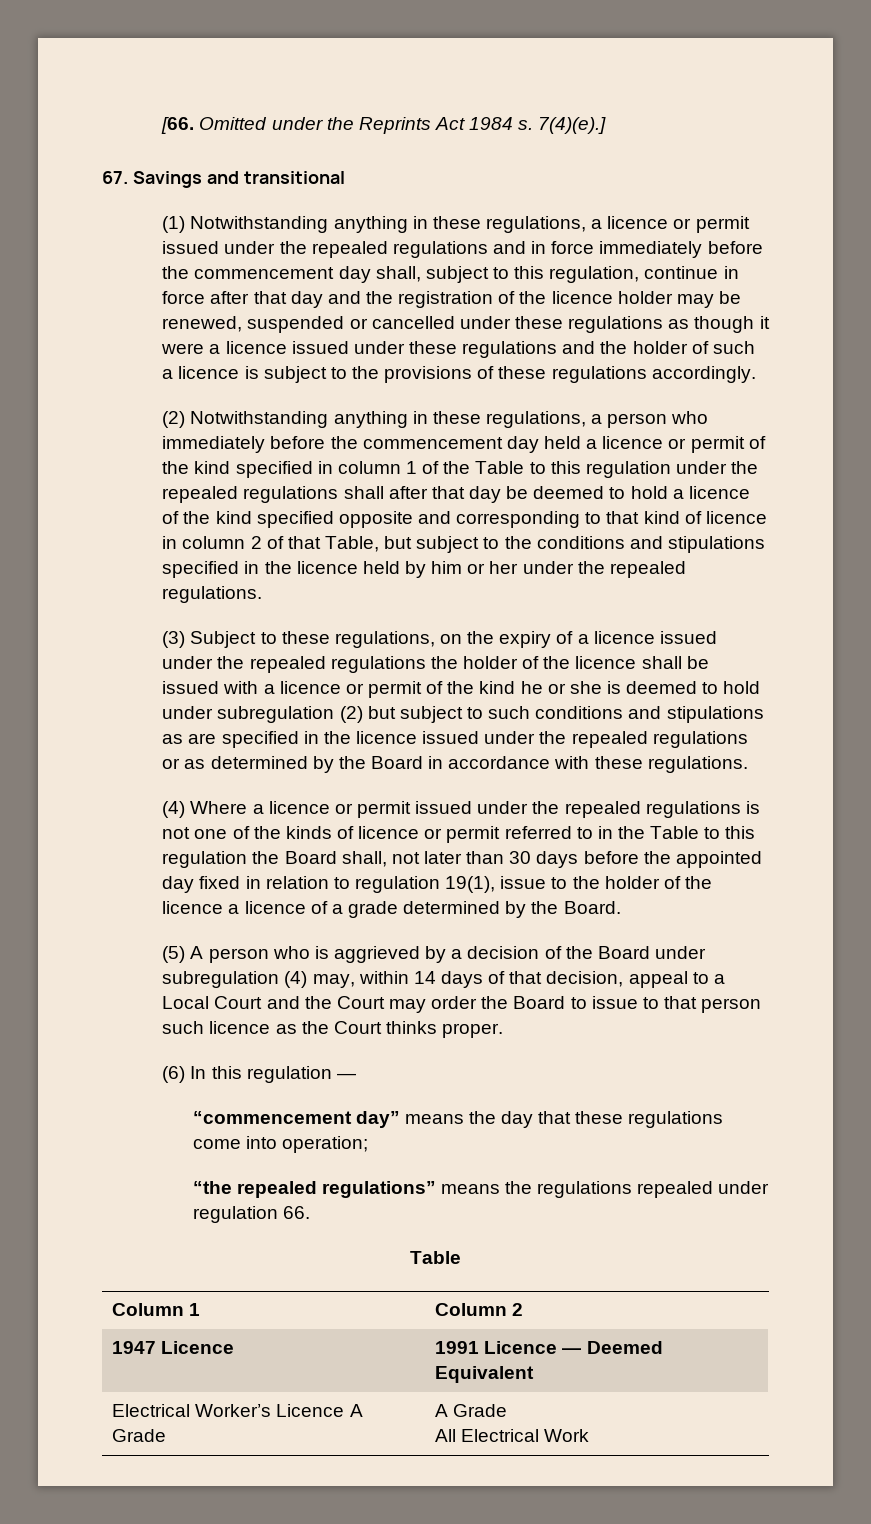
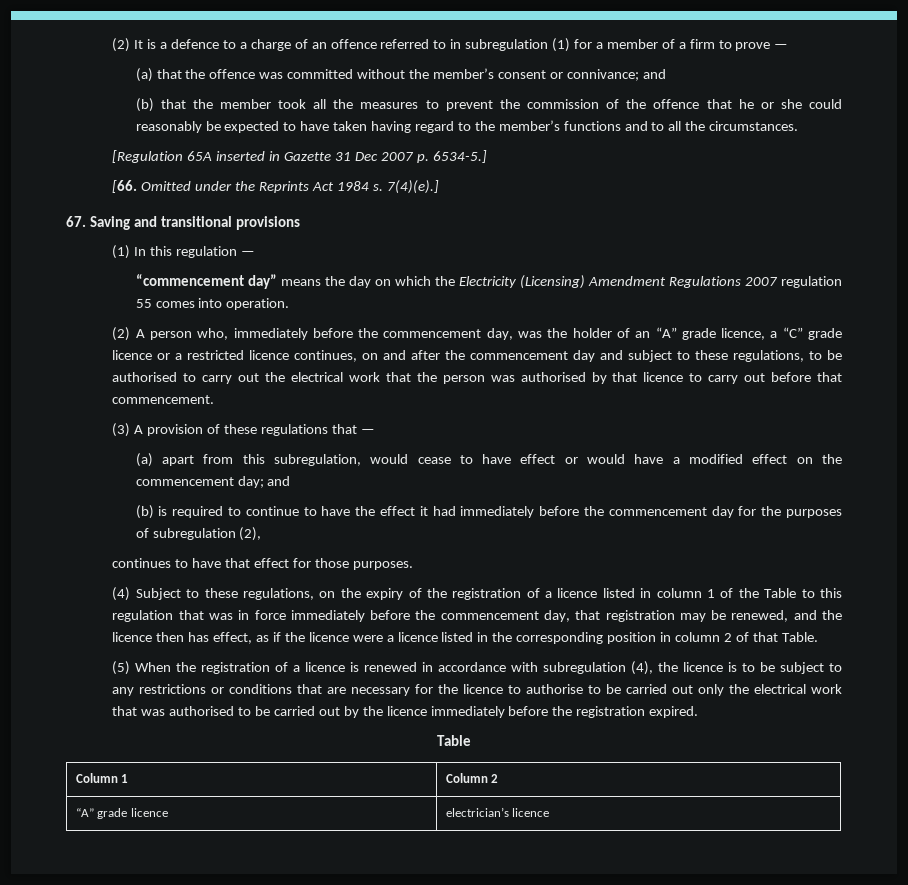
(161, 125) none -> [112,38,789,52] [135,68,666,82] [135,98,843,112] [135,120,799,133] [112,150,487,163] (2) It is a defence to a charge of an offence referred to in subregulation (1) for a member of a firm to prove — // (a) that the offence was committed without the member’s consent or connivance; and // (b) that the member took all the measures to prevent the commission of the offence that he or she could reasonably be expected to have taken having regard to the member’s functions and to all the circumstances. // [Regulation 65A inserted in Gazette 31 Dec 2007 p. 6534-5.] //
[132,171,202,188] Savings -> [89,216,130,230] Saving
[162,216,750,233] [162,241,763,258] [162,266,739,283] [162,291,741,308] [162,316,770,333] [161,341,755,358] [162,366,756,383] [162,411,709,428] [162,436,766,453] [162,461,759,478] [162,486,750,503] [162,511,767,528] [162,536,765,553] [162,561,686,578] [162,586,263,603] [162,631,717,648] [162,656,709,673] [162,681,761,698] [162,706,764,723] [162,731,748,748] [162,756,748,773] [162,801,760,818] [162,826,756,843] [162,851,762,868] [162,876,712,893] [162,901,621,918] [162,946,706,963] [162,971,725,988] [162,996,762,1013] [162,1021,504,1038] [162,1066,186,1083] // (1) Notwithstanding anything in these regulations, a licence or permit issued under the repealed regulations and in force immediately before the commencement day shall, subject to this regulation, continue in force after that day and the registration of the licence holder may be renewed, suspended or cancelled under these regulations as though it were a licence issued under these regulations and the holder of such a licence is subject to the provisions of these regulations accordingly. // (2) Notwithstanding anything in these regulations, a person who immediately before the commencement day held a licence or permit of the kind specified in column 1 of the Table to this regulation under the repealed regulations shall after that day be deemed to hold a licence of the kind specified opposite and corresponding to that kind of licence in column 2 of that Table, but subject to the conditions and stipulations specified in the licence held by him or her under the repealed regulations. // (3) Subject to these regulations, on the expiry of a licence issued under the repealed regulations the holder of the licence shall be issued with a licence or permit of the kind he or she is deemed to hold under subregulation (2) but subject to such conditions and stipulations as are specified in the licence issued under the repealed regulations or as determined by the Board in accordance with these regulations. // (4) Where a licence or permit issued under the repealed regulations is not one of the kinds of licence or permit referred to in the Table to this regulation the Board shall, not later than 30 days before the appointed day fixed in relation to regulation 19(1), issue to the holder of the licence a licence of a grade determined by the Board. // (5) A person who is aggrieved by a decision of the Board under subregulation (4) may, within 14 days of that decision, appeal to a Local Court and the Court may order the Board to issue to that person such licence as the Court thinks proper. // (6) -> [235,216,300,230] [112,245,131,259] provisions // (1)
[538,1111,724,1128] [192,1136,368,1153] [192,1181,770,1198] [192,1206,310,1223] that these regulations come into operation; // “the repealed regulations” means the regulations repealed under regulation 66. -> [374,275,842,289] [135,298,290,310] [112,327,842,341] [112,350,843,362] [112,372,842,384] [112,395,215,404] [112,423,375,437] [135,453,842,467] [135,476,291,488] [135,505,843,519] [135,527,262,541] [112,558,413,570] [112,587,843,601] [112,610,843,622] [112,632,818,644] [112,661,842,675] [112,684,842,696] [112,706,699,718] on which the Electricity (Licensing) Amendment Regulations 2007 regulation 55 comes into operation. // (2) A person who, immediately before the commencement day, was the holder of an “A” grade licence, a “C” grade licence or a restricted licence continues, on and after the commencement day and subject to these regulations, to be authorised to carry out the electrical work that the person was authorised by that licence to carry out before that commencement. // (3) A provision of these regulations that — // (a) apart from this subregulation, would cease to have effect or would have a modified effect on the commencement day; and // (b) is required to continue to have the effect it had immediately before the commencement day for the purposes of subregulation (2), // continues to have that effect for those purposes. // (4) Subject to these regulations, on the expiry of the registration of a licence listed in column 1 of the Table to this regulation that was in force immediately before the commencement day, that registration may be renewed, and the licence then has effect, as if the licence were a licence listed in the corresponding position in column 2 of that Table. // (5) When the registration of a licence is renewed in accordance with subregulation (4), the licence is to be subject to any restrictions or conditions that are necessary for the licence to authorise to be carried out only the electrical work that was authorised to be carried out by the licence immediately before the registration expired.
[112,1341,235,1354] [435,1341,663,1354] [435,1366,535,1383] [112,1404,363,1417] [112,1429,167,1442] [435,1404,508,1417] [435,1429,590,1442] 1947 Licence | 1991 Licence — Deemed Equivalent // Electrical Worker’s Licence A Grade | A Grade // All Electrical Work -> [75,808,168,819] [445,807,550,817] “A” grade licence | electrician’s licence

